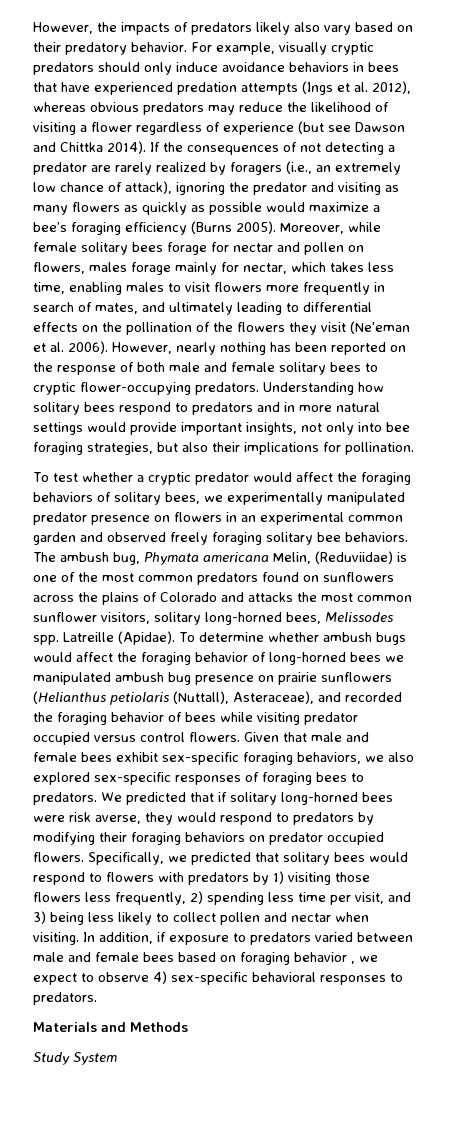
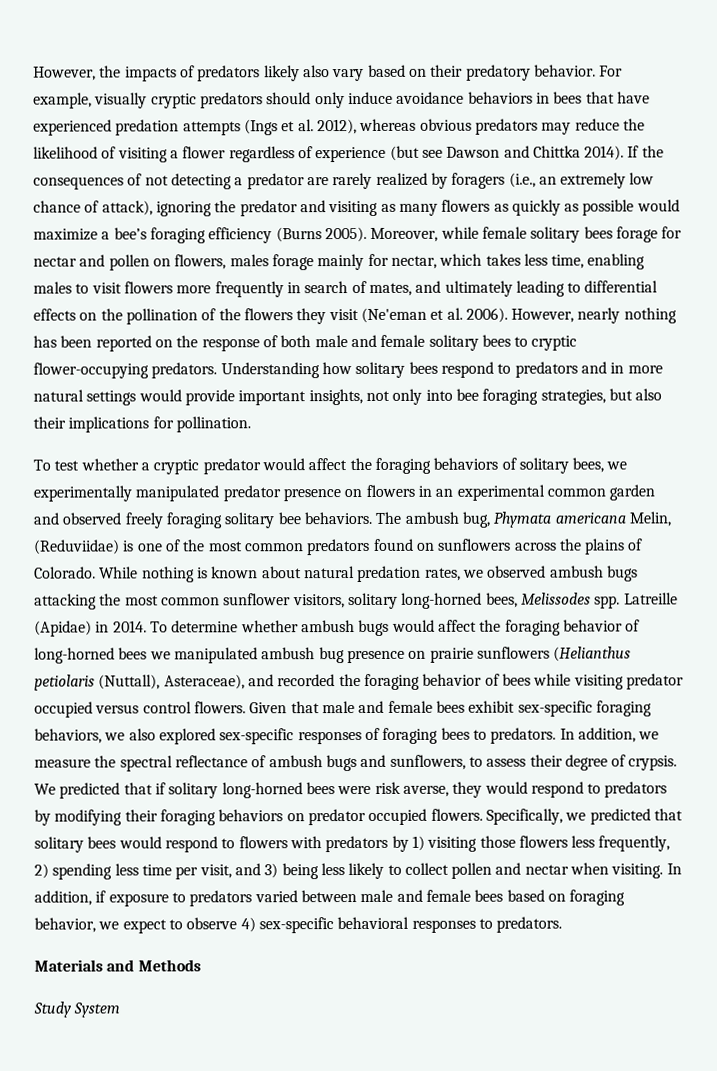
[160,592,293,602] Colorado and attacks -> [34,565,638,583] [34,593,97,610] Colorado. While nothing is known about natural predation rates, we observed ambush bugs attacking
[118,631,175,645] (Apidae). -> [34,620,147,637] (Apidae) in 2014.
(97, 798) none -> [559,727,660,743] [34,754,678,772] In addition, we measure the spectral reflectance of ambush bugs and sunflowers, to assess their degree of crypsis.
[294,952,355,964] behavior , -> [34,917,96,933] behavior,

